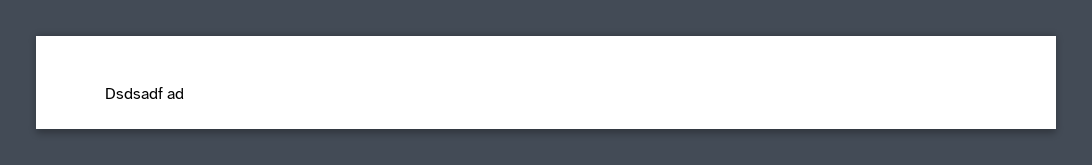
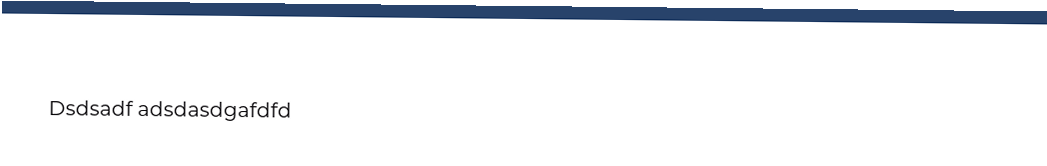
[167,88,185,99] ad -> [137,100,293,122] adsdasdgafdfd

